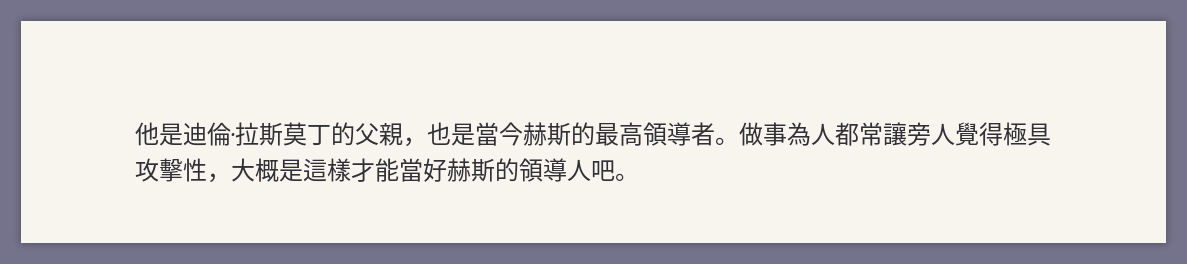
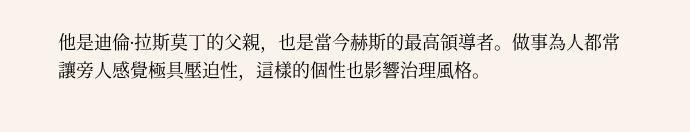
[955,122,1051,146] [135,158,615,183] 覺得極具攻擊性，大概是這樣才能當好赫斯的領導人吧 -> [112,61,472,81] 感覺極具壓迫性，這樣的個性也影響治理風格

